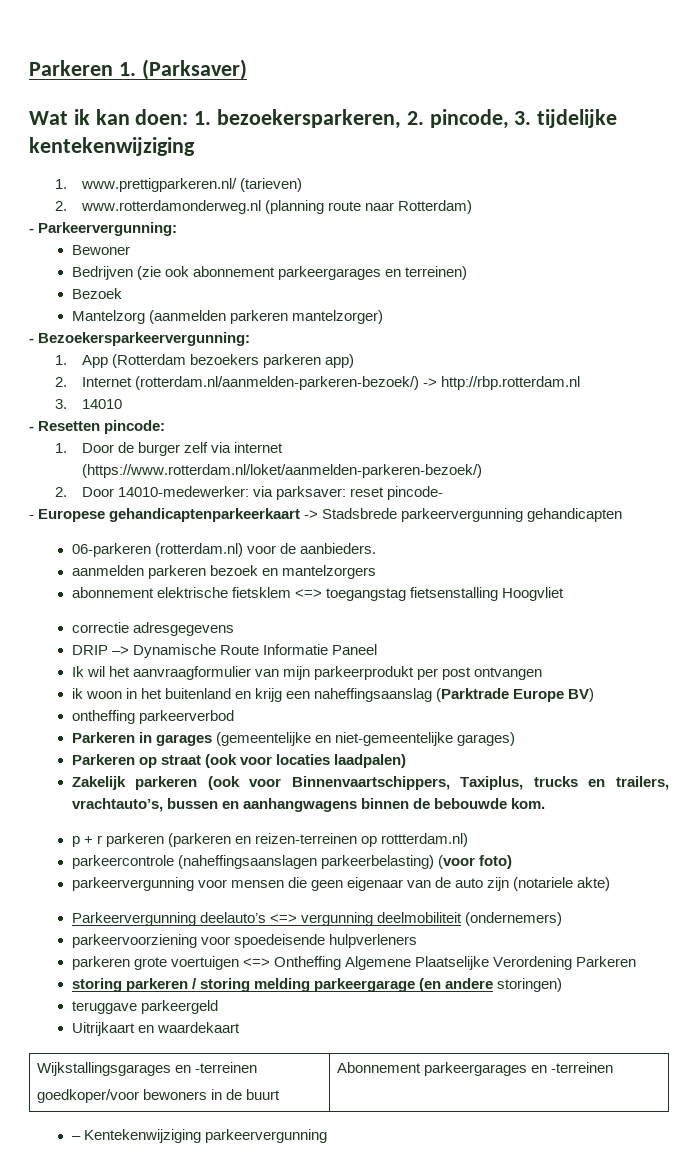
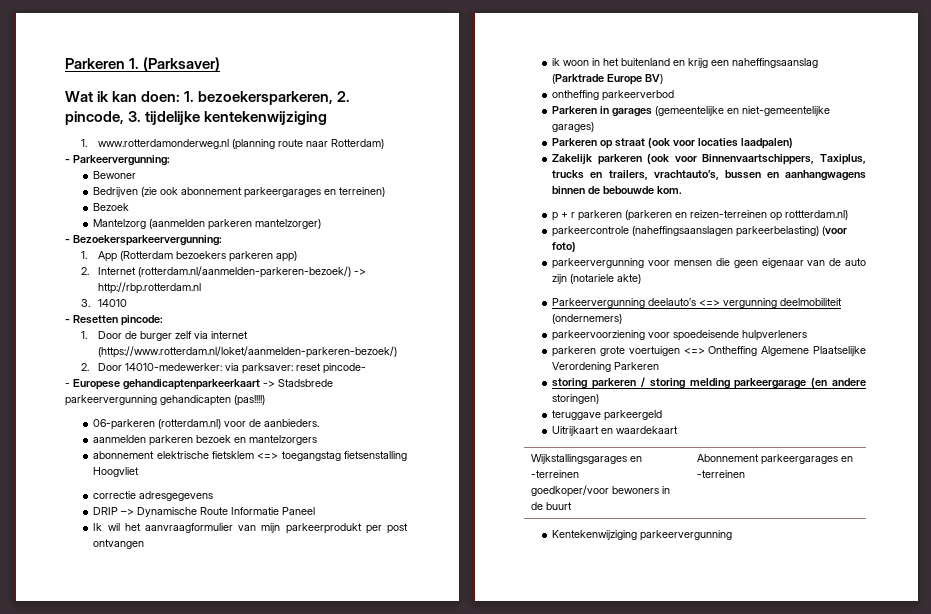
[80,178,302,192] [55,201,68,211] www.prettigparkeren.nl/ (tarieven) // 2. -> (88, 143) none
(623, 515) none -> [234,395,265,406] (pas!!!!)
[71,1136,81,1140] – -> (745, 474) none

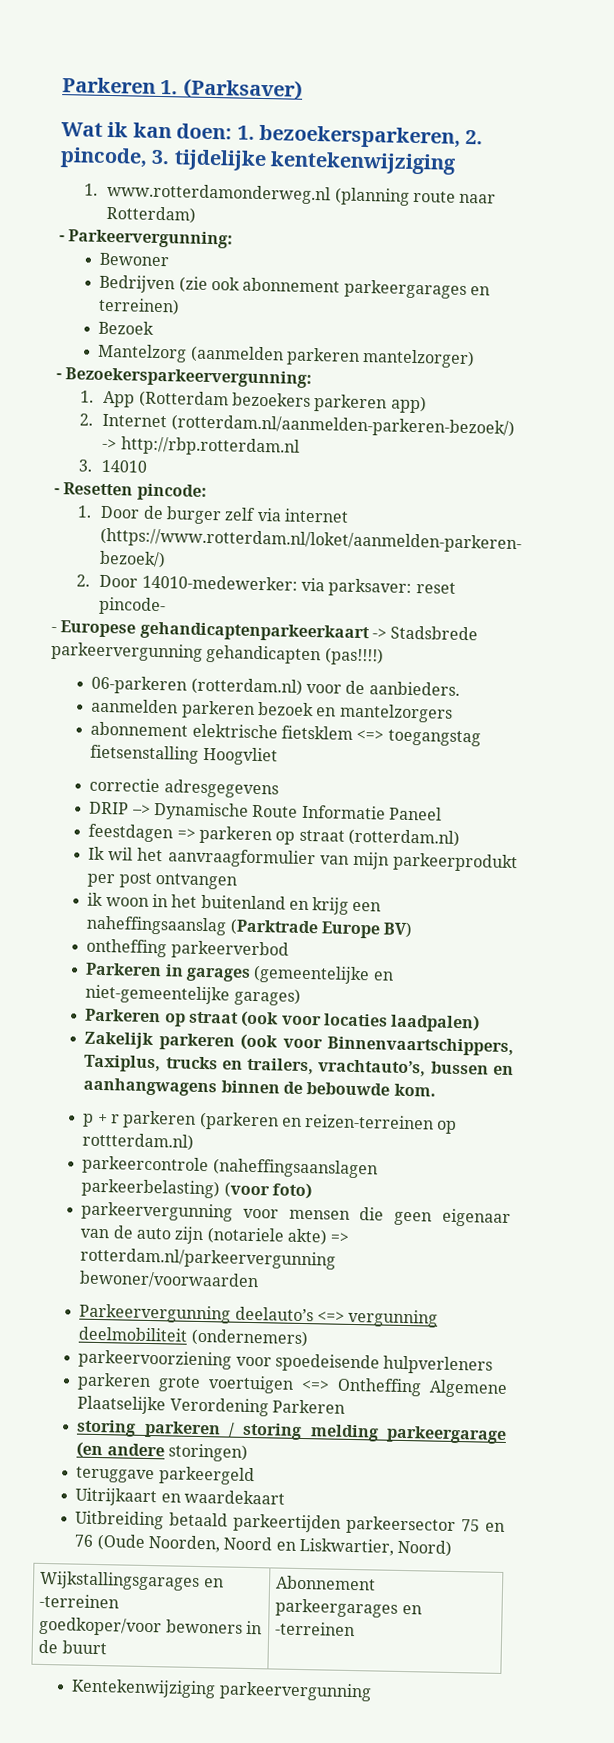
(316, 511) none -> [88,823,460,847] // feestdagen => parkeren op straat (rotterdam.nl)
(642, 279) none -> [330,1232,350,1243] [80,1247,337,1270] [79,1270,260,1290] => rotterdam.nl/parkeervergunning bewoner/voorwaarden
(679, 430) none -> [75,1510,506,1536] [74,1534,453,1557] // Uitbreiding betaald parkeertijden parkeersector 75 en 76 (Oude Noorden, Noord en Liskwartier, Noord)

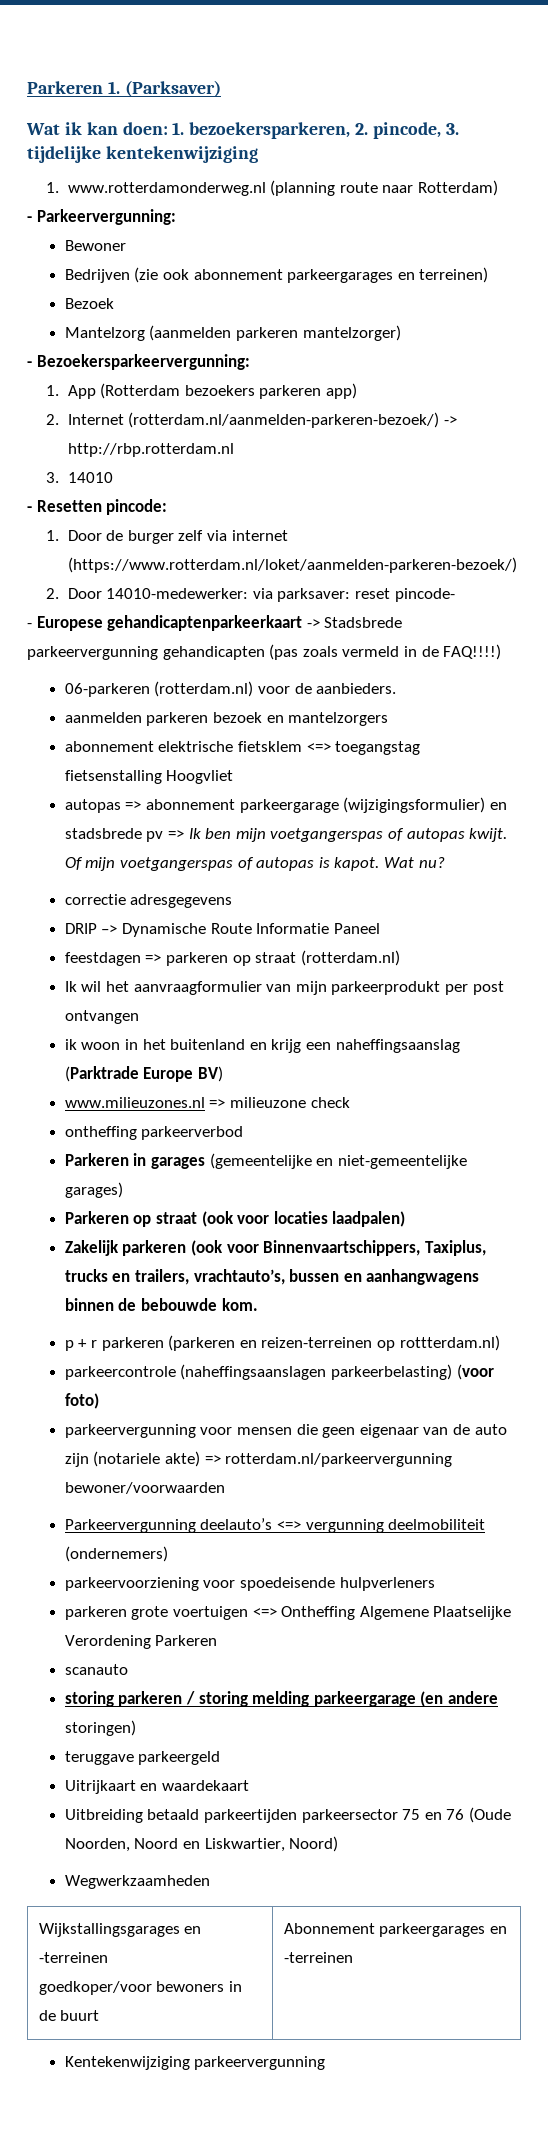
[324,647,384,666] (pas!!!!) -> [269,644,502,660] (pas zoals vermeld in de FAQ!!!!)
(278, 756) none -> [64,797,507,813] [64,828,508,842] [64,857,445,871] // autopas => abonnement parkeergarage (wijzigingsformulier) en stadsbrede pv => Ik ben mijn voetgangerspas of autopas kwijt. Of mijn voetgangerspas of autopas is kapot. Wat nu?
(414, 930) none -> [64,1097,350,1108] // www.milieuzones.nl => milieuzone check
(345, 1406) none -> [64,1664,128,1675] // scanauto
(453, 1548) none -> [64,1875,210,1889] // Wegwerkzaamheden

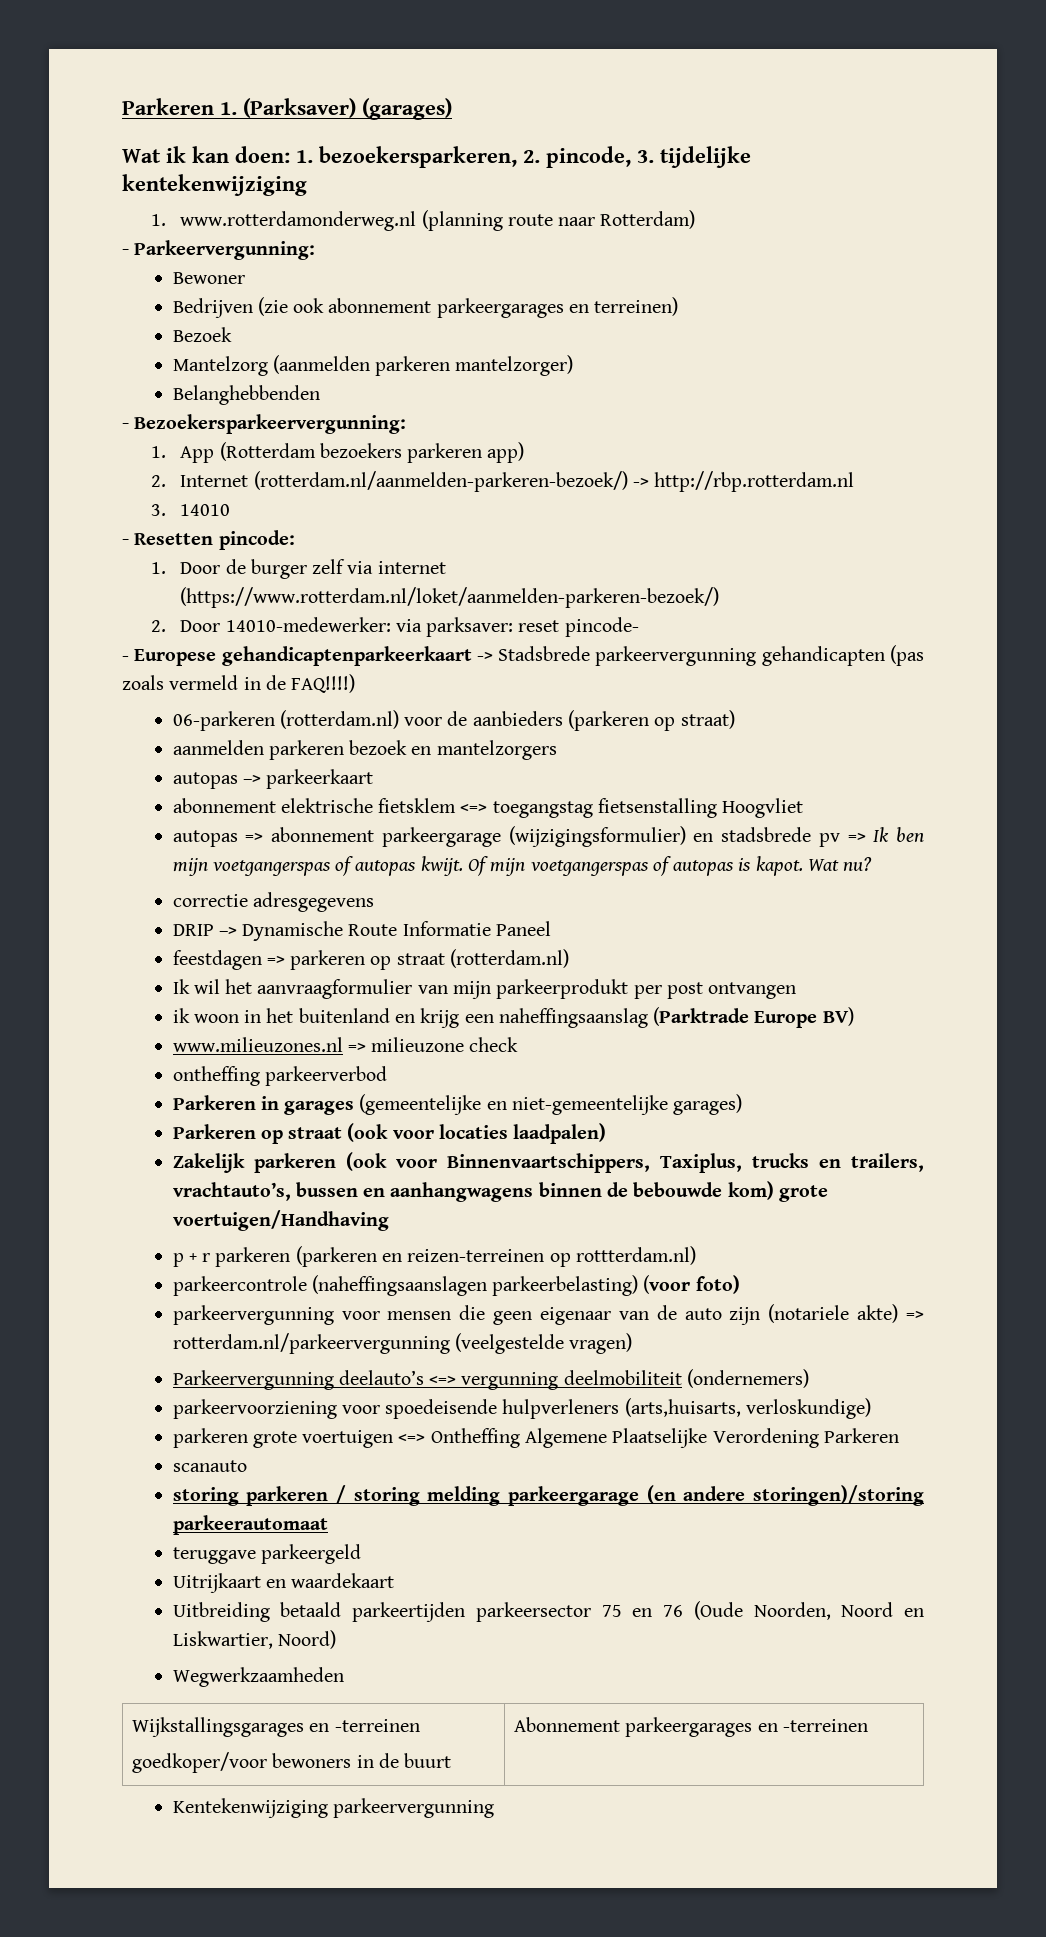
(221, 88) none -> [362,98,452,120] (garages)
(401, 333) none -> [172,385,320,405] // Belanghebbenden
[316,683,397,694] aanbieders. -> [472,710,735,731] aanbieders (parkeren op straat)
(389, 719) none -> [172,769,374,789] // autopas –> parkeerkaart
[221,1298,258,1311] kom. -> [727,1181,828,1202] [172,1210,389,1231] kom) grote voertuigen/Handhaving
[64,1482,225,1494] bewoner/voorwaarden -> [454,1333,633,1354] (veelgestelde vragen)
(435, 1584) none -> [624,1398,871,1419] (arts,huisarts, verloskundige)
[64,1720,136,1736] storingen) -> [752,1485,924,1506] [172,1515,328,1535] storingen)/storing parkeerautomaat

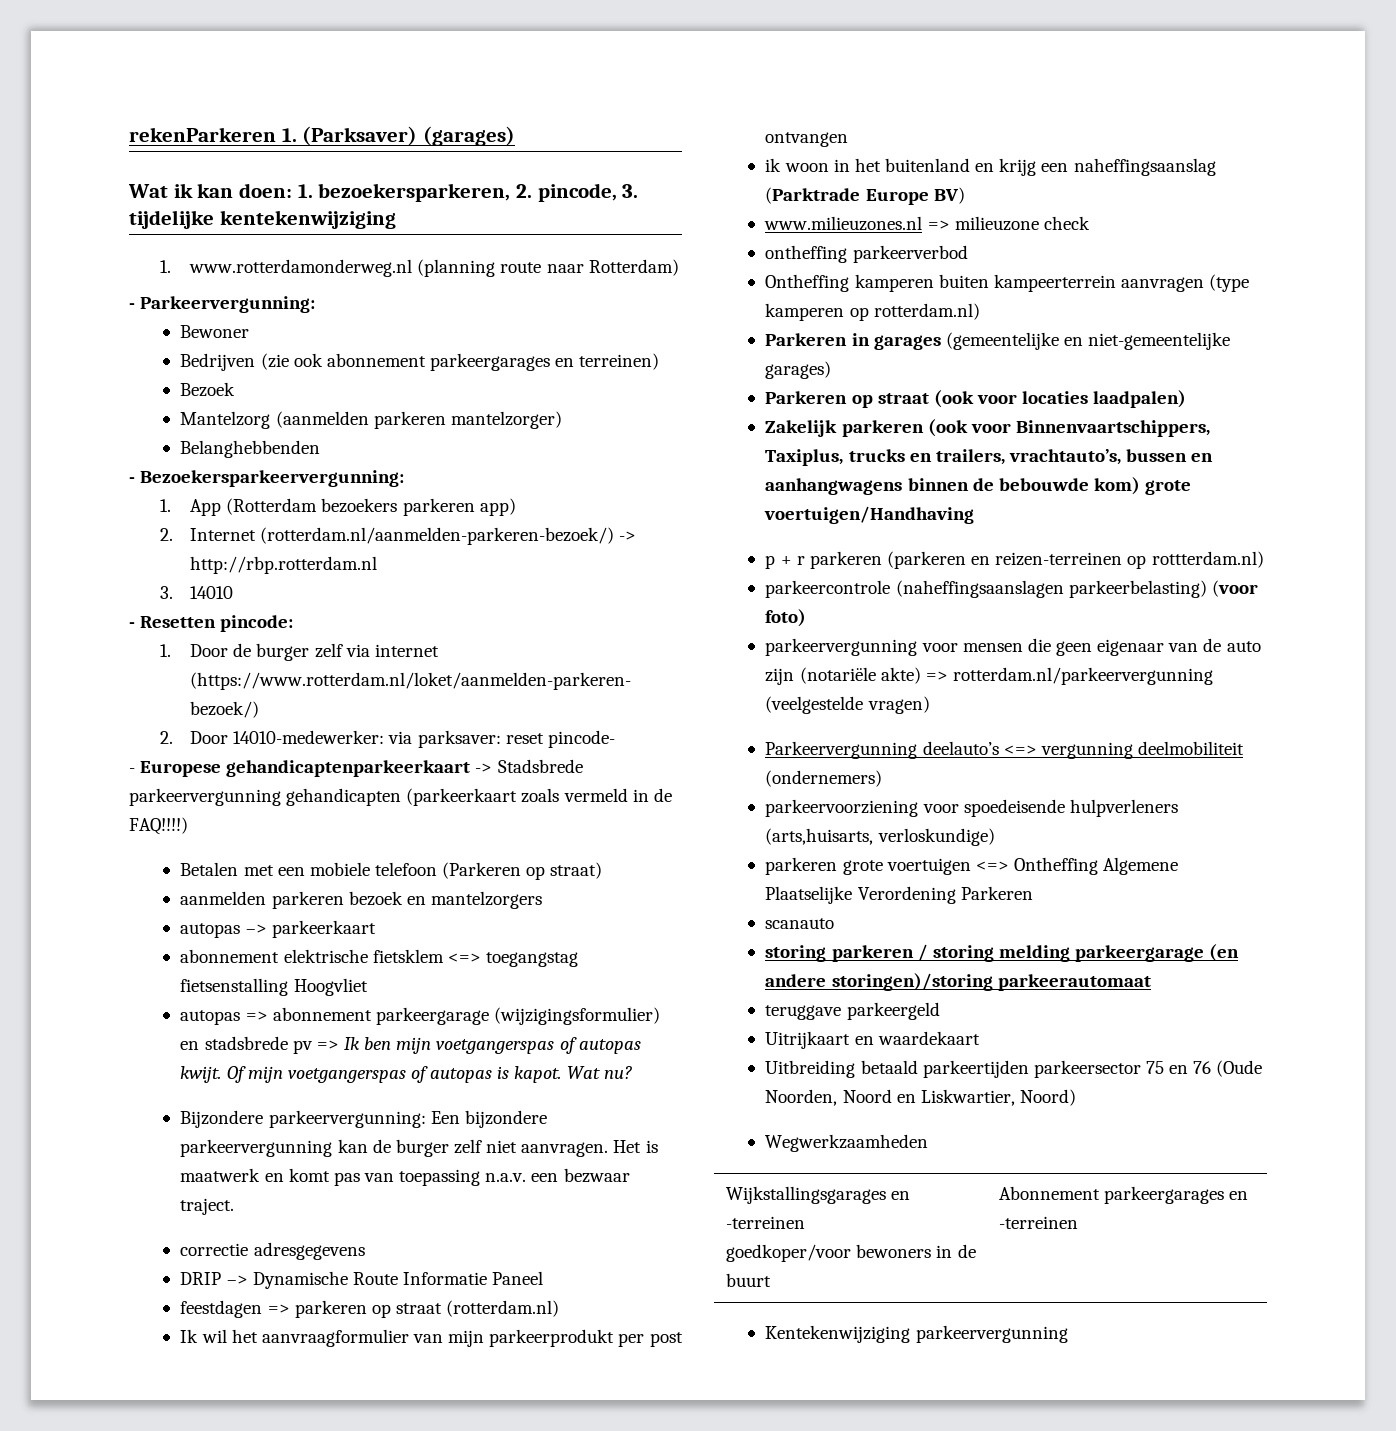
[122,98,214,115] Parkeren -> [129,127,276,142] rekenParkeren
[890,645,924,666] (pas -> [406,788,518,806] (parkeerkaart
[172,710,649,731] 06-parkeren (rotterdam.nl) voor de aanbieders (parkeren -> [180,862,522,879] Betalen met een mobiele telefoon (Parkeren
(873, 864) none -> [180,1110,547,1128] [180,1139,658,1157] [180,1168,630,1186] [180,1198,235,1215] // Bijzondere parkeervergunning: Een bijzondere parkeervergunning kan de burger zelf niet aanvragen. Het is maatwerk en komt pas van toepassing n.a.v. een bezwaar traject.
(387, 1076) none -> [765,274,1250,292] [765,303,980,321] // Ontheffing kamperen buiten kampeerterrein aanvragen (type kamperen op rotterdam.nl)
[768,1304,850,1323] (notariele -> [799,667,876,684] (notariële

